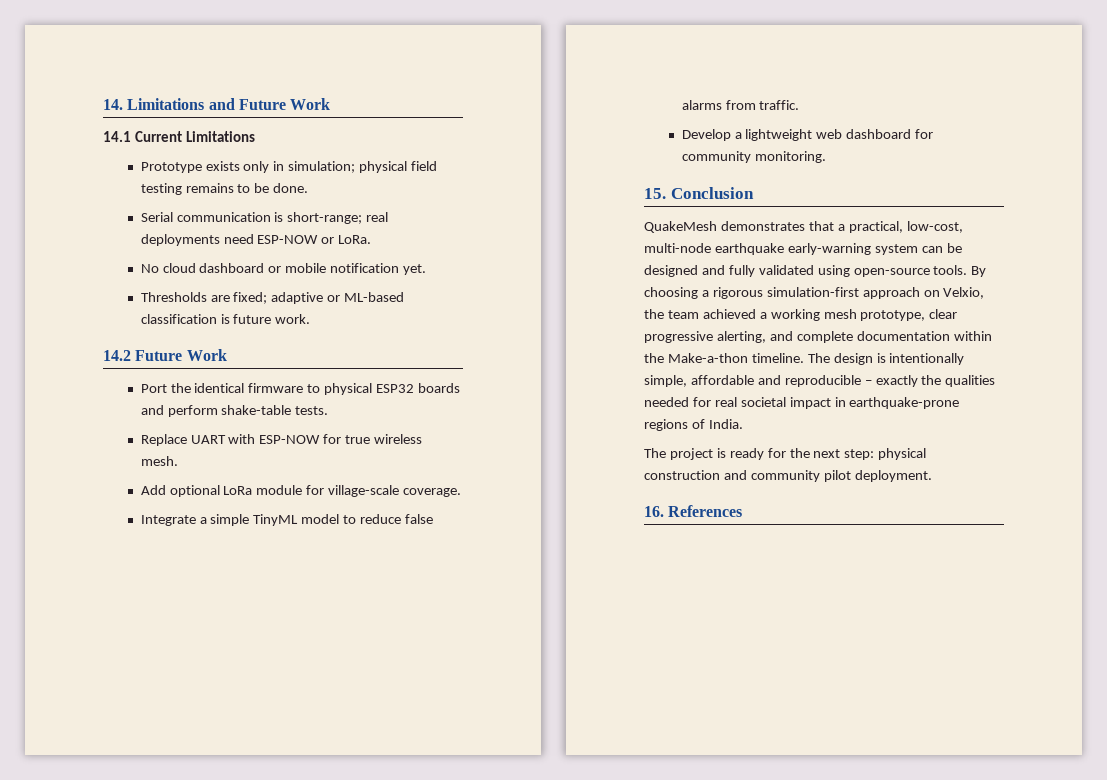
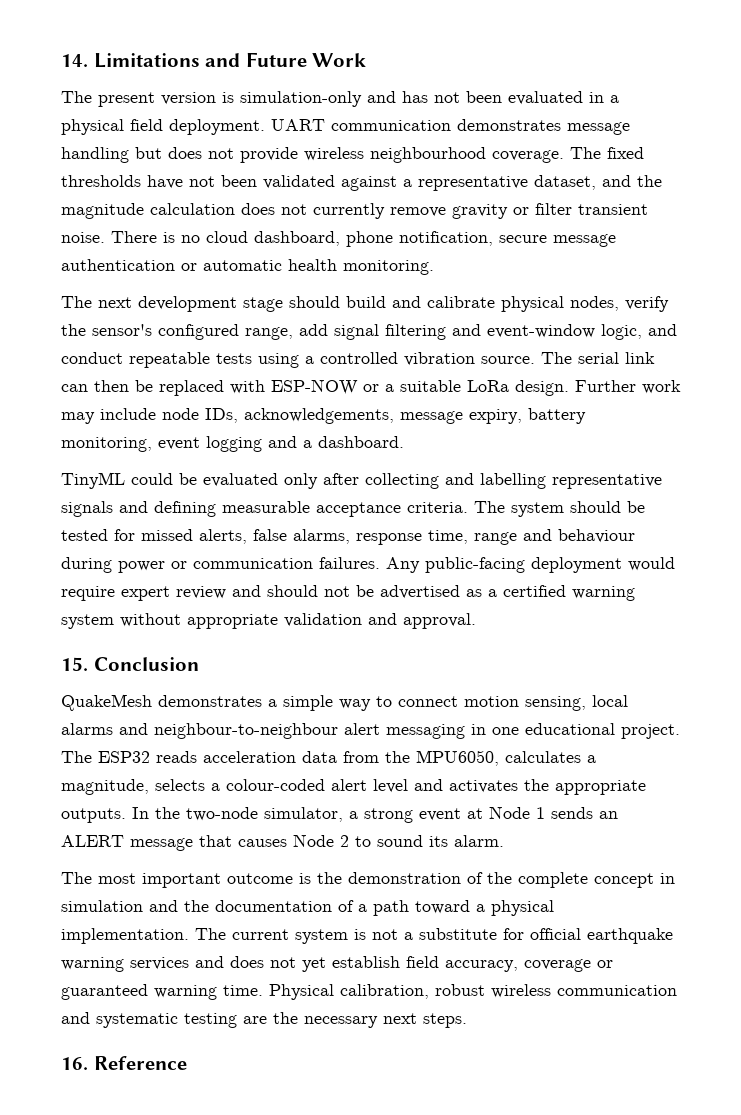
[103,131,255,142] [140,161,438,173] [140,183,309,195] [140,212,389,224] [140,234,372,246] [140,263,427,275] [140,292,405,304] [140,314,311,324] [103,349,227,361] [140,383,461,395] [140,405,329,417] [140,434,423,446] [140,456,178,466] [140,485,462,497] [140,514,434,526] [681,100,800,110] [681,129,934,141] [681,151,826,163] [644,187,754,199] [644,221,963,233] [644,243,962,255] [644,265,987,277] [644,287,985,299] [644,309,958,321] [644,331,992,343] [644,353,965,365] [644,375,996,387] [644,397,960,409] [644,419,743,431] [644,448,927,460] [644,470,932,482] 14.1 Current Limitations // Prototype exists only in simulation; physical field testing remains to be done. // Serial communication is short-range; real deployments need ESP-NOW or LoRa. // No cloud dashboard or mobile notification yet. // Thresholds are fixed; adaptive or ML-based classification is future work. // 14.2 Future Work // Port the identical firmware to physical ESP32 boards and perform shake-table tests. // Replace UART with ESP-NOW for true wireless mesh. // Add optional LoRa module for village-scale coverage. // Integrate a simple TinyML model to reduce false alarms from traffic. // Develop a lightweight web dashboard for community monitoring. // 15. Conclusion // QuakeMesh demonstrates that a practical, low-cost, multi-node earthquake early-warning system can be designed and fully validated using open-source tools. By choosing a rigorous simulation-first approach on Velxio, the team achieved a working mesh prototype, clear progressive alerting, and complete documentation within the Make-a-thon timeline. The design is intentionally simple, affordable and reproducible – exactly the qualities needed for real societal impact in earthquake-prone regions of India. // The project is ready for the next step: physical construction and community pilot deployment. -> [61,91,619,107] [61,119,630,135] [61,147,644,163] [61,175,662,191] [61,203,648,219] [61,231,616,247] [61,259,434,275] [61,296,669,312] [61,324,677,340] [61,352,655,368] [61,379,681,396] [61,408,586,424] [61,436,404,452] [61,472,662,489] [61,501,645,517] [61,529,635,545] [61,557,675,573] [61,585,635,601] [61,613,476,629] [61,657,199,671] [61,694,628,711] [61,723,680,739] [61,750,596,766] [61,779,646,795] [61,806,618,823] [61,834,504,851] [61,872,675,888] [61,900,554,916] [61,928,673,944] [61,956,613,972] [61,984,677,1000] [61,1012,467,1028] The present version is simulation-only and has not been evaluated in a physical field deployment. UART communication demonstrates message handling but does not provide wireless neighbourhood coverage. The fixed thresholds have not been validated against a representative dataset, and the magnitude calculation does not currently remove gravity or filter transient noise. There is no cloud dashboard, phone notification, secure message authentication or automatic health monitoring. // The next development stage should build and calibrate physical nodes, verify the sensor's configured range, add signal filtering and event-window logic, and conduct repeatable tests using a controlled vibration source. The serial link can then be replaced with ESP-NOW or a suitable LoRa design. Further work may include node IDs, acknowledgements, message expiry, battery monitoring, event logging and a dashboard. // TinyML could be evaluated only after collecting and labelling representative signals and defining measurable acceptance criteria. The system should be tested for missed alerts, false alarms, response time, range and behaviour during power or communication failures. Any public-facing deployment would require expert review and should not be advertised as a certified warning system without appropriate validation and approval. // 15. Conclusion // QuakeMesh demonstrates a simple way to connect motion sensing, local alarms and neighbour-to-neighbour alert messaging in one educational project. The ESP32 reads acceleration data from the MPU6050, calculates a magnitude, selects a colour-coded alert level and activates the appropriate outputs. In the two-node simulator, a strong event at Node 1 sends an ALERT message that causes Node 2 to sound its alarm. // The most important outcome is the demonstration of the complete concept in simulation and the documentation of a path toward a physical implementation. The current system is not a substitute for official earthquake warning services and does not yet establish field accuracy, coverage or guaranteed warning time. Physical calibration, robust wireless communication and systematic testing are the necessary next steps.
[668,505,743,517] References -> [93,1056,187,1070] Reference

